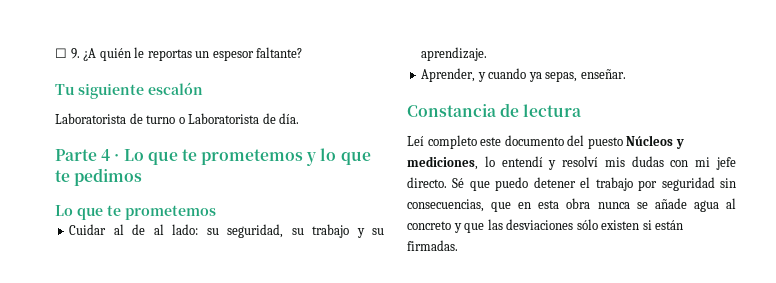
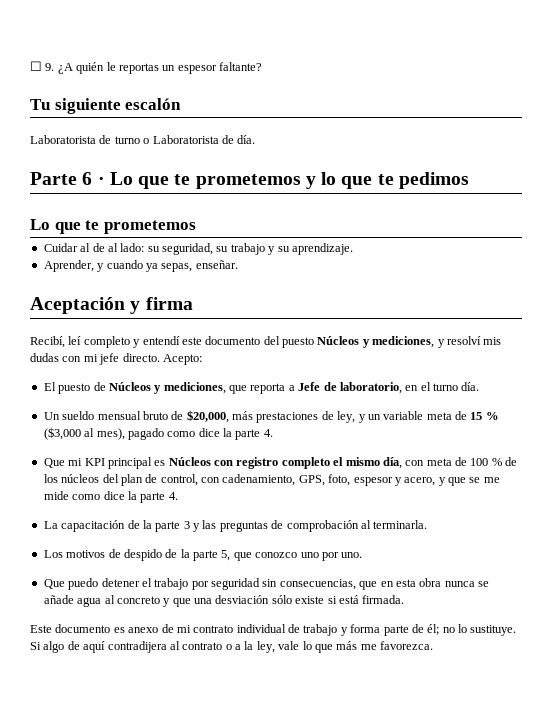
[101,149,111,161] 4 -> [82,172,93,185] 6
[407,103,583,117] [407,135,477,149] Constancia de lectura // Leí completo -> [30,297,193,314] [30,336,180,348] Aceptación y firma // Recibí, leí completo y entendí
[484,156,543,167] lo entendí -> (435, 342) none
[452,178,490,191] Sé que -> [162,354,202,365] [43,382,480,394] [43,410,499,423] [43,427,273,440] [43,457,518,469] [43,474,500,486] [43,491,178,503] [43,520,428,532] [43,549,363,561] [43,579,65,589] Acepto: // El puesto de Núcleos y mediciones, que reporta a Jefe de laboratorio, en el turno día. // Un sueldo mensual bruto de $20,000, más prestaciones de ley, y un variable meta de 15 % ($3,000 al mes), pagado como dice la parte 4. // Que mi KPI principal es Núcleos con registro completo el mismo día, con meta de 100 % de los núcleos del plan de control, con cadenamiento, GPS, foto, espesor y acero, y que se me mide como dice la parte 4. // La capacitación de la parte 3 y las preguntas de comprobación al terminarla. // Los motivos de despido de la parte 5, que conozco uno por uno. // Que
[487,219,684,230] [407,240,458,251] las desviaciones sólo existen si están firmadas. -> [194,595,405,604] [30,624,517,636] [30,641,433,653] una desviación sólo existe si está firmada. // Este documento es anexo de mi contrato individual de trabajo y forma parte de él; no lo sustituye. Si algo de aquí contradijera al contrato o a la ley, vale lo que más me favorezca.

